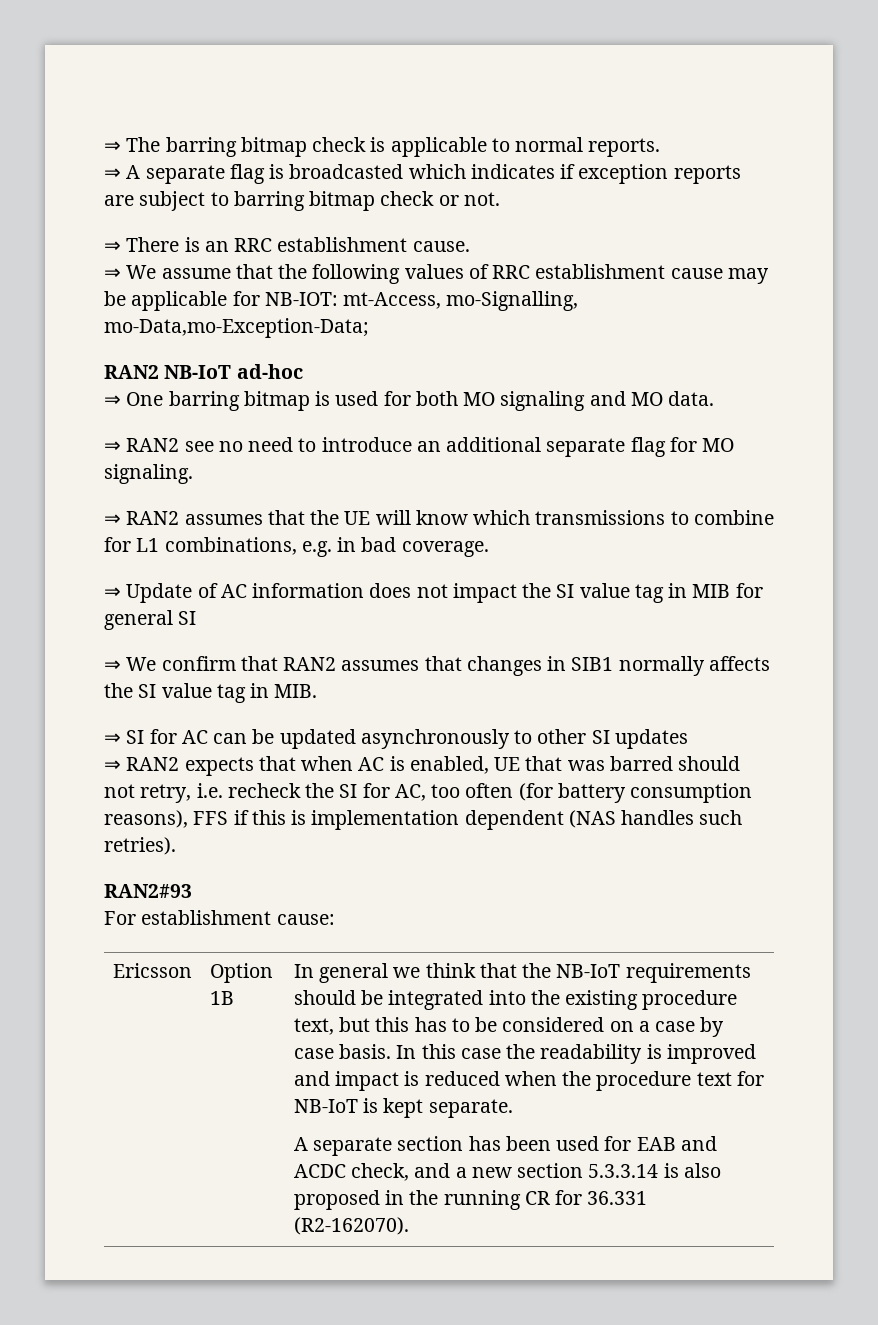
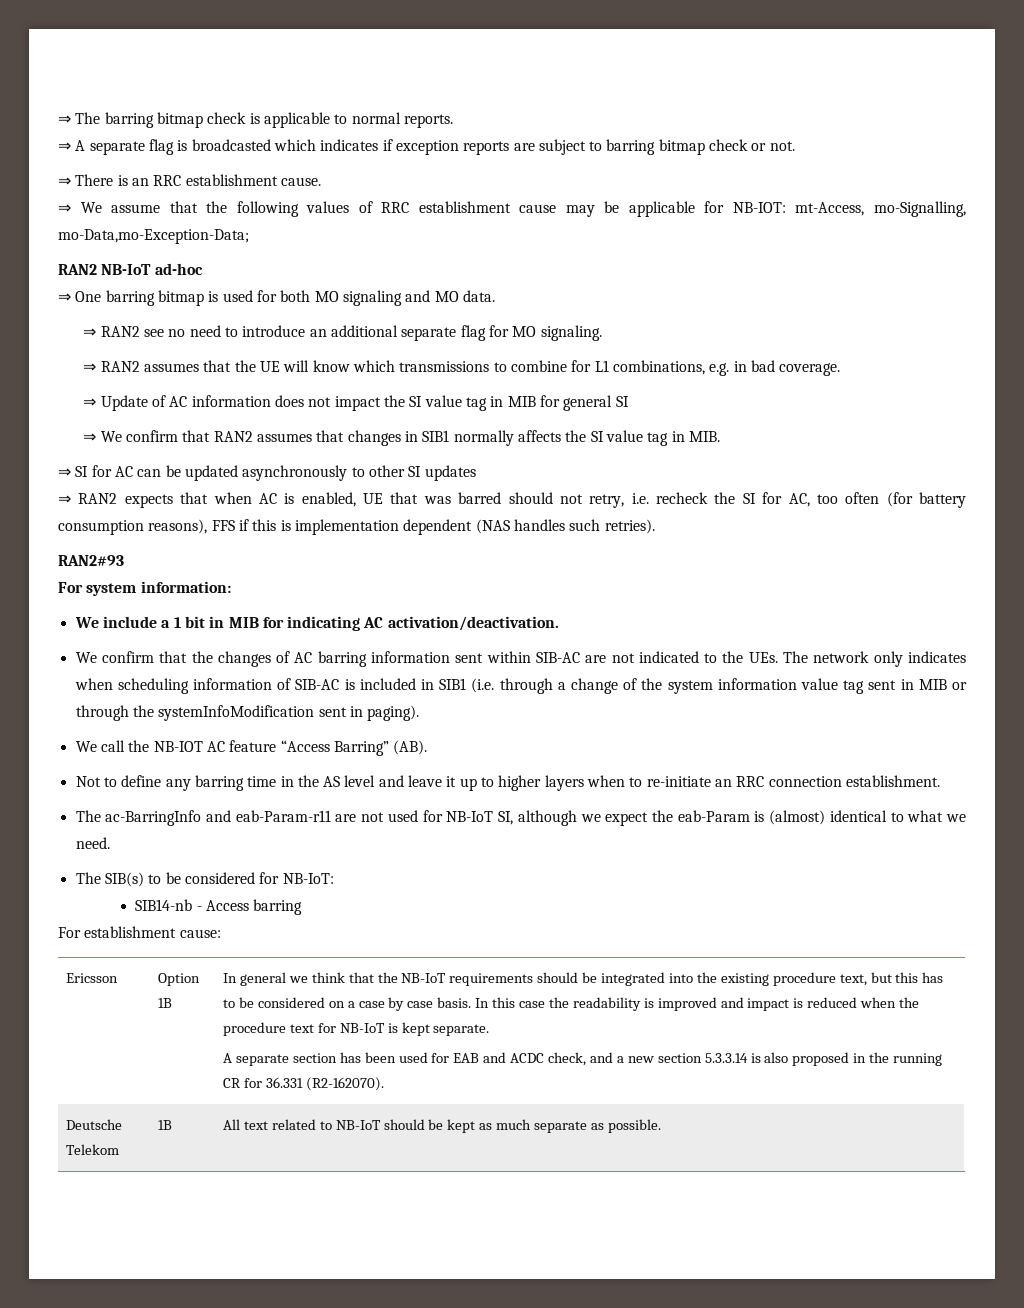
(192, 891) none -> [58,581,231,596] [74,616,559,631] [75,651,966,667] [74,678,968,694] [75,705,420,721] [75,740,428,756] [75,775,940,791] [75,810,967,826] [75,837,110,849] [75,872,334,887] [135,899,303,915] // For system information: // We include a 1 bit in MIB for indicating AC activation/deactivation. // We confirm that the changes of AC barring information sent within SIB-AC are not indicated to the UEs. The network only indicates when scheduling information of SIB-AC is included in SIB1 (i.e. through a change of the system information value tag sent in MIB or through the systemInfoModification sent in paging). // We call the NB-IOT AC feature “Access Barring” (AB). // Not to define any barring time in the AS level and leave it up to higher layers when to re-initiate an RRC connection establishment. // The ac-BarringInfo and eab-Param-r11 are not used for NB-IoT SI, although we expect the eab-Param is (almost) identical to what we need. // The SIB(s) to be considered for NB-IoT: // SIB14-nb - Access barring
(409, 1226) none -> [65,1119,122,1130] [65,1144,119,1155] [157,1120,172,1130] [222,1119,661,1133] // Deutsche Telekom | 1B | All text related to NB-IoT should be kept as much separate as possible.

